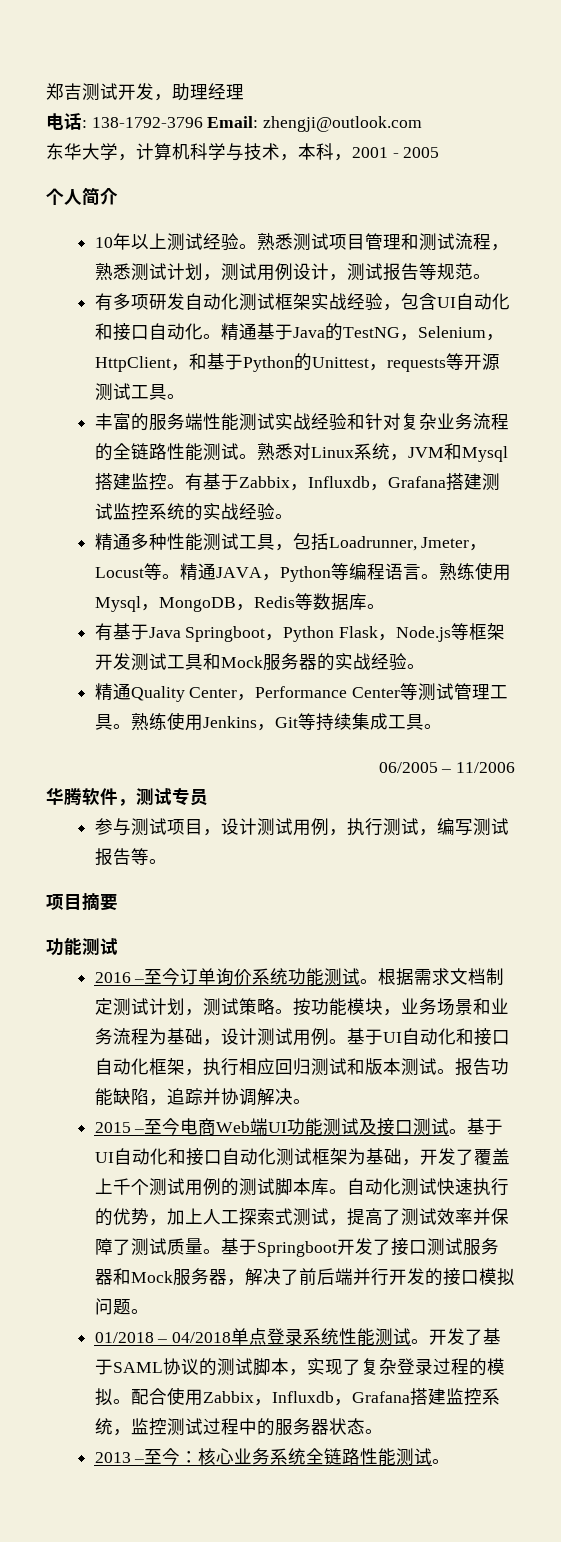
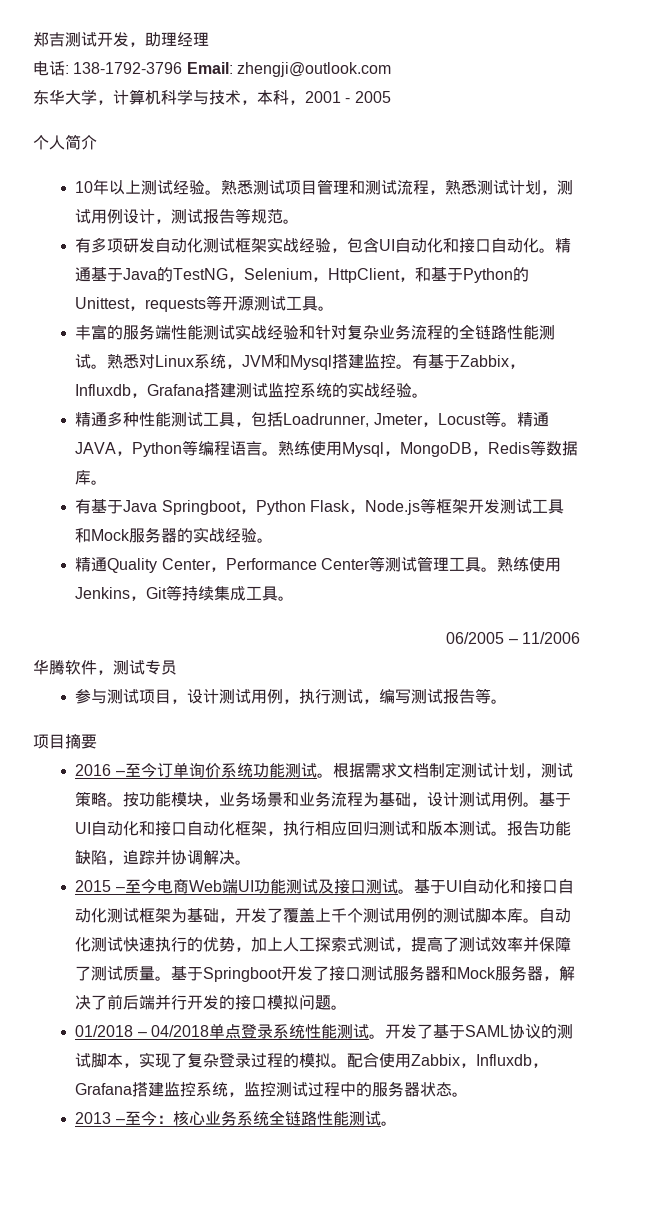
[46,937,118,956] // 功能测试 -> (97, 741) none

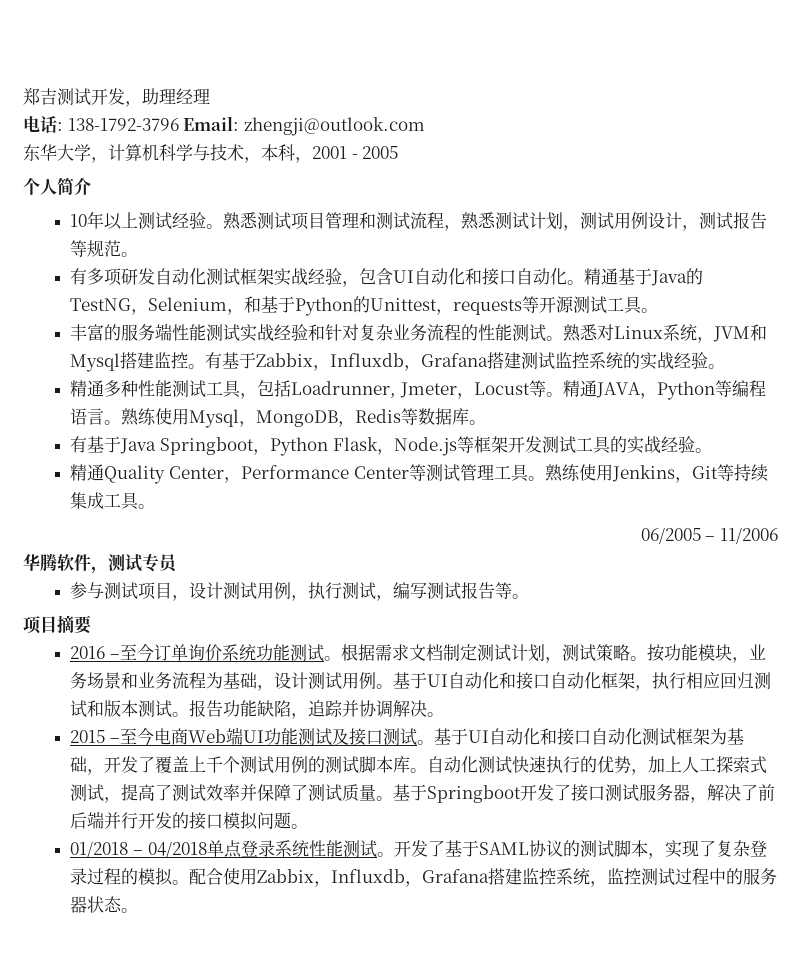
[328,268,416,283] HttpClient， -> (245, 312) none
[459,324,508,340] 全链路 -> (479, 332) none
[75,527,178,543] 和Mock服务器 -> (611, 445) none
[441,965,544,981] 和Mock服务器 -> (691, 792) none
[75,1110,397,1126] // 2013 –至今：核心业务系统全链路性能测试。 -> (139, 910) none

